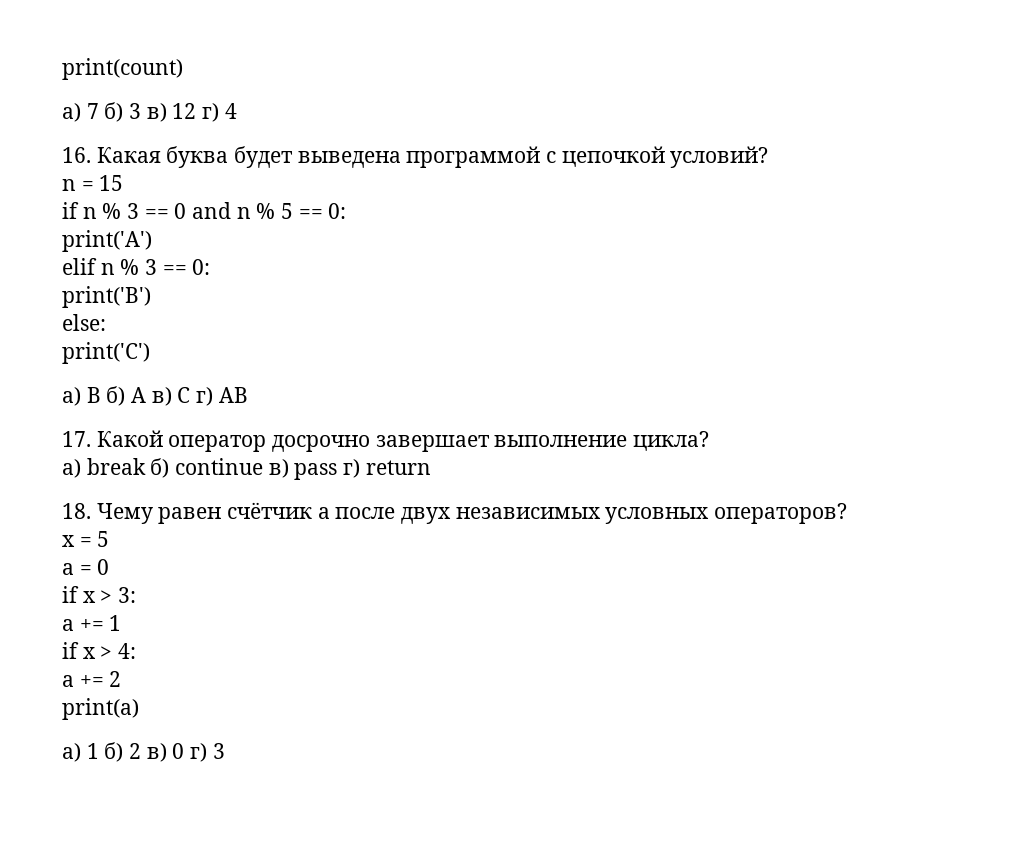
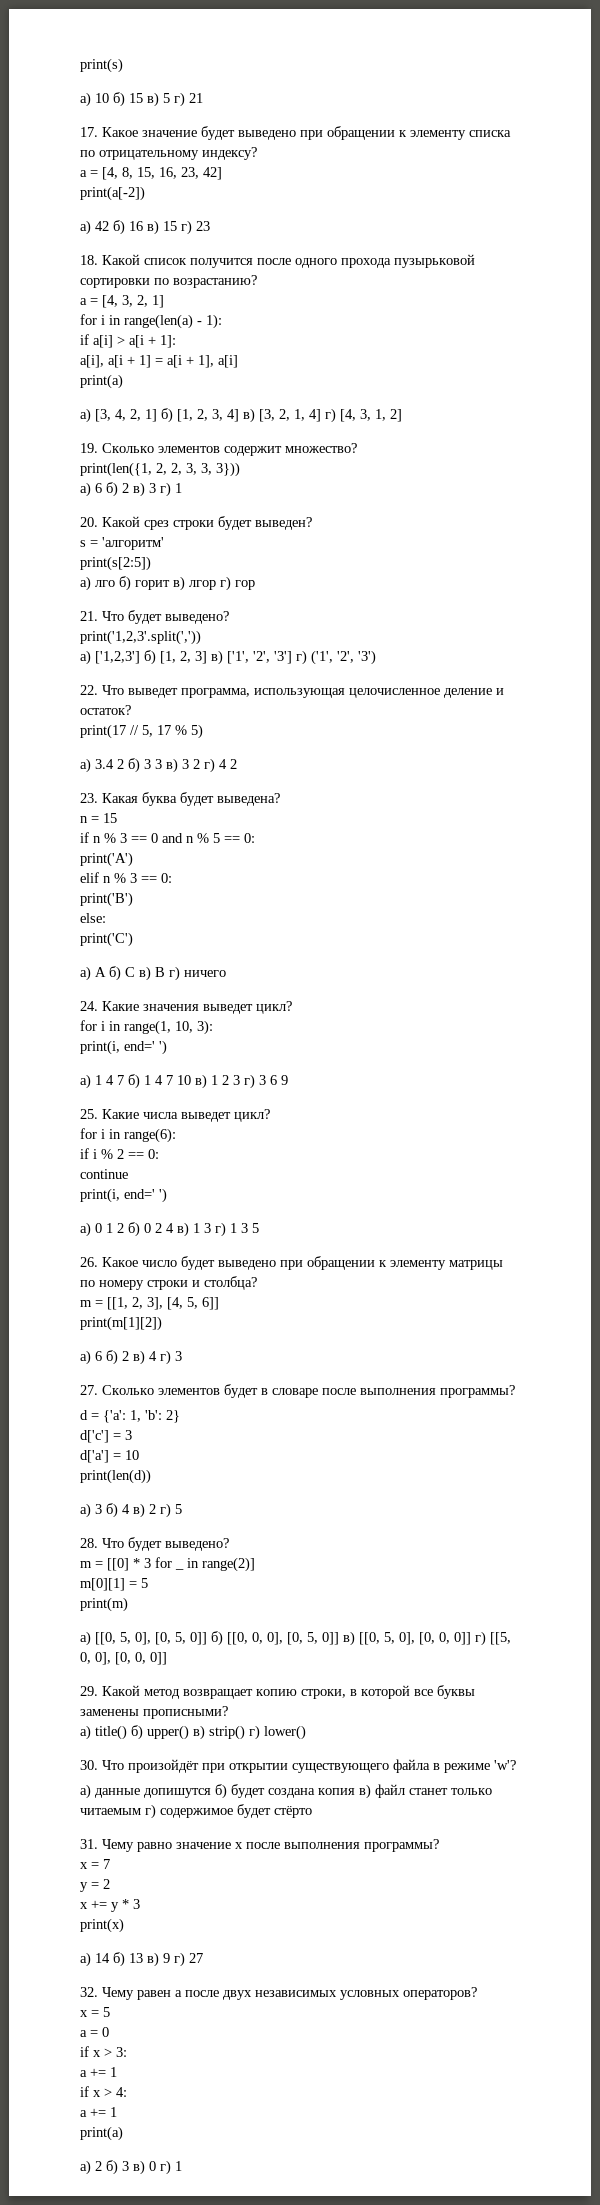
[62,58,183,80] [62,102,197,122] print(count) // а) 7 б) 3 в) 12 -> [80,58,123,73] [80,92,203,107] [80,126,511,140] [80,147,257,160] [80,167,222,180] [80,186,145,201] [80,220,210,235] [80,254,475,268] [80,275,257,288] [80,295,164,308] [80,314,222,329] [80,334,176,348] [80,355,238,368] [80,374,123,389] [80,408,402,423] [80,443,357,456] [80,462,240,477] [80,482,182,497] [80,516,312,530] [80,537,164,550] [80,556,151,571] [80,576,255,591] [80,610,229,624] [80,630,201,645] [80,650,376,665] [80,685,504,698] [80,705,131,715] [80,724,203,739] [80,758,200,773] print(s) // а) 10 б) 15 в) 5 г) 21 // 17. Какое значение будет выведено при обращении к элементу списка по отрицательному индексу? // a = [4, 8, 15, 16, 23, 42] // print(a[-2]) // а) 42 б) 16 в) 15 г) 23 // 18. Какой список получится после одного прохода пузырьковой сортировки по возрастанию? // a = [4, 3, 2, 1] // for i in range(len(a) - 1): // if a[i] > a[i + 1]: // a[i], a[i + 1] = a[i + 1], a[i] // print(a) // а) [3, 4, 2, 1] б) [1, 2, 3, 4] в) [3, 2, 1, 4] г) [4, 3, 1, 2] // 19. Сколько элементов содержит множество? // print(len({1, 2, 2, 3, 3, 3})) // а) 6 б) 2 в) 3 г) 1 // 20. Какой срез строки будет выведен? // s = 'алгоритм' // print(s[2:5]) // а) лго б) горит в) лгор г) гор // 21. Что будет выведено? // print('1,2,3'.split(',')) // а) ['1,2,3'] б) [1, 2, 3] в) ['1', '2', '3'] г) ('1', '2', '3') // 22. Что выведет программа, использующая целочисленное деление и остаток? // print(17 // 5, 17 % 5) // а) 3.4 2 б) 3 3 в) 3 2
[62,147,91,163] // 16. -> [230,759,237,769] [80,793,98,803] 2 // 23.
[297,146,769,168] выведена программой с цепочкой условий? -> [217,793,280,806] выведена?
[86,386,248,406] [62,430,710,452] [62,458,431,480] [62,503,91,519] B б) A в) C г) AB // 17. Какой оператор досрочно завершает выполнение цикла? // а) break б) continue в) pass г) return // 18. -> [95,966,226,981] [80,1001,292,1014] [80,1020,213,1035] [80,1040,167,1055] [80,1074,288,1089] [80,1109,270,1122] [80,1128,176,1143] [80,1148,159,1159] [80,1169,128,1179] [80,1188,167,1203] [80,1222,259,1237] [80,1256,503,1270] [80,1276,257,1290] [80,1297,219,1310] [80,1316,162,1331] [80,1350,182,1365] [80,1384,515,1398] [80,1410,180,1423] [80,1430,132,1443] [80,1450,139,1463] [80,1469,151,1484] [80,1503,182,1518] [80,1537,229,1551] [80,1557,172,1571] [175,1568,184,1570] [187,1557,255,1572] [80,1578,148,1591] [80,1597,128,1612] [80,1631,511,1646] [80,1652,167,1665] [80,1685,475,1699] [80,1706,228,1719] [80,1725,306,1740] [80,1759,516,1773] [80,1784,492,1799] [80,1804,312,1819] [80,1839,439,1852] [80,1859,110,1869] [80,1879,110,1892] [80,1899,140,1912] [80,1918,124,1933] [80,1952,203,1967] [80,1987,98,1997] A б) C в) B г) ничего // 24. Какие значения выведет цикл? // for i in range(1, 10, 3): // print(i, end=' ') // а) 1 4 7 б) 1 4 7 10 в) 1 2 3 г) 3 6 9 // 25. Какие числа выведет цикл? // for i in range(6): // if i % 2 == 0: // continue // print(i, end=' ') // а) 0 1 2 б) 0 2 4 в) 1 3 г) 1 3 5 // 26. Какое число будет выведено при обращении к элементу матрицы по номеру строки и столбца? // m = [[1, 2, 3], [4, 5, 6]] // print(m[1][2]) // а) 6 б) 2 в) 4 г) 3 // 27. Сколько элементов будет в словаре после выполнения программы? // d = {'a': 1, 'b': 2} // d['c'] = 3 // d['a'] = 10 // print(len(d)) // а) 3 б) 4 в) 2 г) 5 // 28. Что будет выведено? // m = [[0] * 3 for _ in range(2)] // m[0][1] = 5 // print(m) // а) [[0, 5, 0], [0, 5, 0]] б) [[0, 0, 0], [0, 5, 0]] в) [[0, 5, 0], [0, 0, 0]] г) [[5, 0, 0], [0, 0, 0]] // 29. Какой метод возвращает копию строки, в которой все буквы заменены прописными? // а) title() б) upper() в) strip() г) lower() // 30. Что произойдёт при открытии существующего файла в режиме 'w'? // а) данные допишутся б) будет создана копия в) файл станет только читаемым г) содержимое будет стёрто // 31. Чему равно значение x после выполнения программы? // x = 7 // y = 2 // x += y * 3 // print(x) // а) 14 б) 13 в) 9 г) 27 // 32.
[227,502,313,519] счётчик -> (171, 1995) none
[109,671,122,687] [62,698,139,720] [62,742,142,762] 2 // print(a) // а) 1 б) 2 -> [110,2107,117,2117] [80,2126,123,2141] [80,2160,129,2175] 1 // print(a) // а) 2 б) 3
[212,743,225,759] 3 -> [175,2161,182,2171] 1

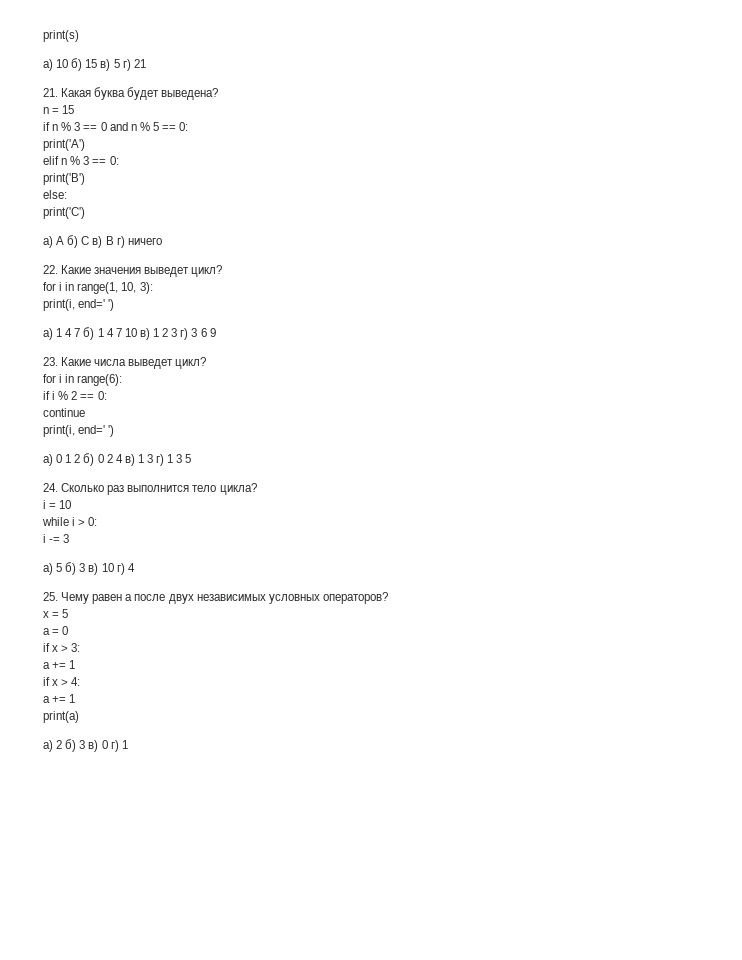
[80,126,511,140] [80,147,257,160] [80,167,222,180] [80,186,145,201] [80,220,210,235] [80,254,475,268] [80,275,257,288] [80,295,164,308] [80,314,222,329] [80,334,176,348] [80,355,238,368] [80,374,123,389] [80,408,402,423] [80,443,357,456] [80,462,240,477] [80,482,182,497] [80,516,312,530] [80,537,164,550] [80,556,151,571] [80,576,255,591] [80,610,229,624] [80,630,201,645] [80,650,376,665] [80,685,504,698] [80,705,131,715] [80,724,203,739] [80,758,237,773] [80,793,98,803] 17. Какое значение будет выведено при обращении к элементу списка по отрицательному индексу? // a = [4, 8, 15, 16, 23, 42] // print(a[-2]) // а) 42 б) 16 в) 15 г) 23 // 18. Какой список получится после одного прохода пузырьковой сортировки по возрастанию? // a = [4, 3, 2, 1] // for i in range(len(a) - 1): // if a[i] > a[i + 1]: // a[i], a[i + 1] = a[i + 1], a[i] // print(a) // а) [3, 4, 2, 1] б) [1, 2, 3, 4] в) [3, 2, 1, 4] г) [4, 3, 1, 2] // 19. Сколько элементов содержит множество? // print(len({1, 2, 2, 3, 3, 3})) // а) 6 б) 2 в) 3 г) 1 // 20. Какой срез строки будет выведен? // s = 'алгоритм' // print(s[2:5]) // а) лго б) горит в) лгор г) гор // 21. Что будет выведено? // print('1,2,3'.split(',')) // а) ['1,2,3'] б) [1, 2, 3] в) ['1', '2', '3'] г) ('1', '2', '3') // 22. Что выведет программа, использующая целочисленное деление и остаток? // print(17 // 5, 17 % 5) // а) 3.4 2 б) 3 3 в) 3 2 г) 4 2 // 23. -> [43,88,58,97] 21.
[80,1001,98,1011] 24. -> [43,265,58,274] 22.
[80,1109,98,1119] 25. -> [43,357,58,366] 23.
[80,1256,503,1270] [80,1276,257,1290] [80,1297,219,1310] [80,1316,162,1331] [80,1350,182,1365] [80,1384,515,1398] [80,1410,180,1423] [80,1430,132,1443] [80,1450,139,1463] [80,1469,151,1484] [80,1503,182,1518] [80,1537,229,1551] [80,1557,172,1571] [175,1568,184,1570] [187,1557,255,1572] [80,1578,148,1591] [80,1597,128,1612] [80,1631,511,1646] [80,1652,167,1665] [80,1685,475,1699] [80,1706,228,1719] [80,1725,306,1740] [80,1759,516,1773] [80,1784,492,1799] [80,1804,312,1819] [80,1839,439,1852] [80,1859,110,1869] [80,1879,110,1892] [80,1899,140,1912] [80,1918,124,1933] [80,1952,203,1967] [80,1987,98,1997] 26. Какое число будет выведено при обращении к элементу матрицы по номеру строки и столбца? // m = [[1, 2, 3], [4, 5, 6]] // print(m[1][2]) // а) 6 б) 2 в) 4 г) 3 // 27. Сколько элементов будет в словаре после выполнения программы? // d = {'a': 1, 'b': 2} // d['c'] = 3 // d['a'] = 10 // print(len(d)) // а) 3 б) 4 в) 2 г) 5 // 28. Что будет выведено? // m = [[0] * 3 for _ in range(2)] // m[0][1] = 5 // print(m) // а) [[0, 5, 0], [0, 5, 0]] б) [[0, 0, 0], [0, 5, 0]] в) [[0, 5, 0], [0, 0, 0]] г) [[5, 0, 0], [0, 0, 0]] // 29. Какой метод возвращает копию строки, в которой все буквы заменены прописными? // а) title() б) upper() в) strip() г) lower() // 30. Что произойдёт при открытии существующего файла в режиме 'w'? // а) данные допишутся б) будет создана копия в) файл станет только читаемым г) содержимое будет стёрто // 31. Чему равно значение x после выполнения программы? // x = 7 // y = 2 // x += y * 3 // print(x) // а) 14 б) 13 в) 9 г) 27 // 32. -> [43,483,257,495] [43,500,72,509] [42,517,98,526] [43,534,70,543] [43,562,135,575] [43,592,58,601] 24. Сколько раз выполнится тело цикла? // i = 10 // while i > 0: // i -= 3 // а) 5 б) 3 в) 10 г) 4 // 25.

